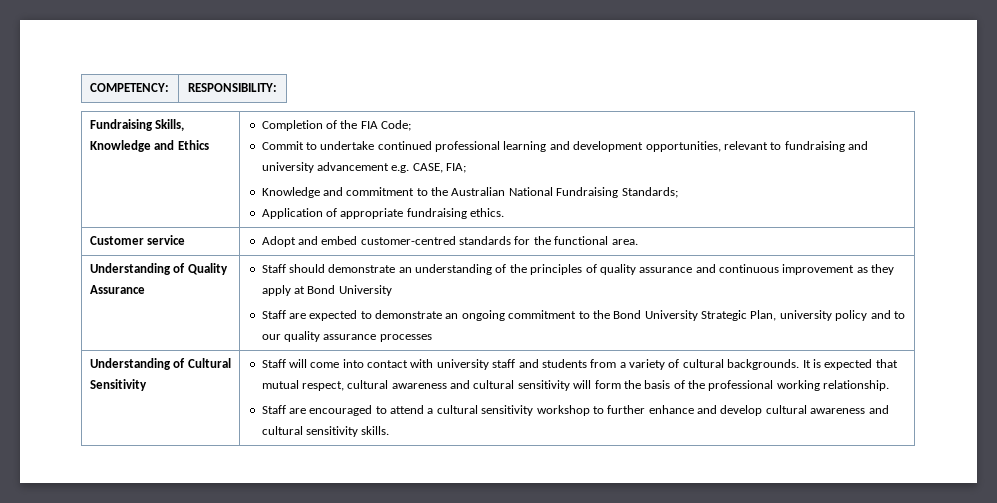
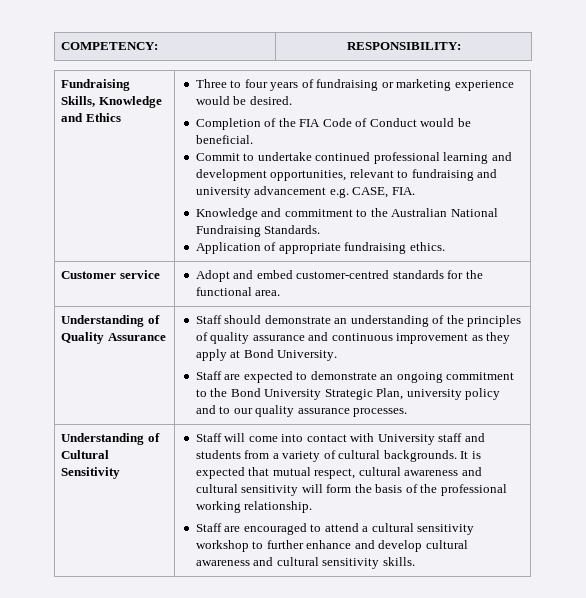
[261,120,412,131] Completion of the FIA Code; -> [195,79,514,91] [195,96,292,105] [195,118,471,130] [195,135,253,144] Three to four years of fundraising or marketing experience would be desired. // Completion of the FIA Code of Conduct would be beneficial.
[446,163,467,173] FIA; -> [391,187,415,195] FIA.
[621,187,678,198] Standards; -> [264,225,321,234] Standards.
[338,285,392,296] University -> [277,350,338,361] University.
[379,334,432,342] processes -> [353,408,408,417] processes.
[436,359,489,370] university -> [377,434,435,445] University

